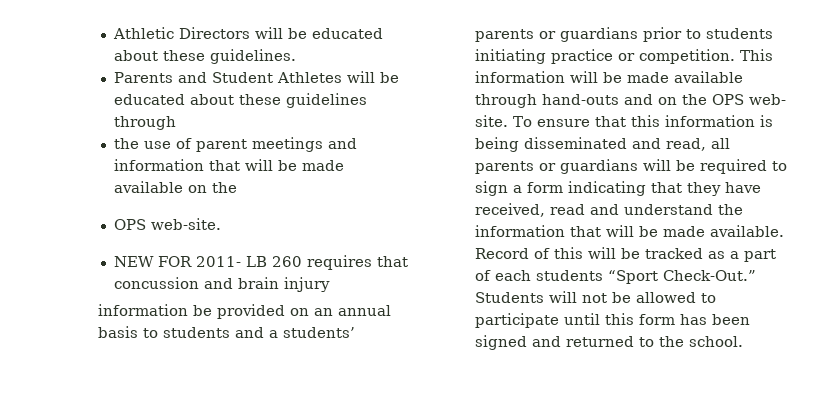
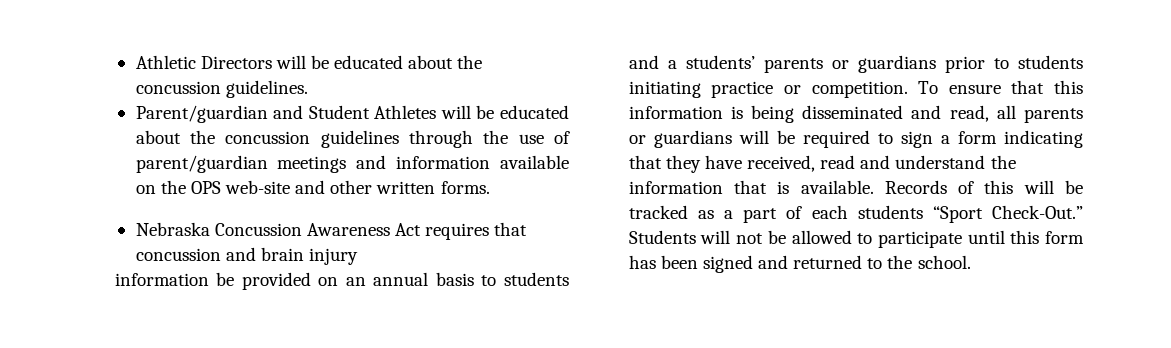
[163,50,206,61] these -> [457,55,483,69] [135,81,221,94] the concussion
[114,72,174,83] Parents -> [135,105,268,123] Parent/guardian
[239,94,282,105] these -> [189,130,311,144] the concussion
(177, 123) // -> (473, 139) none
[196,139,248,152] parent -> [135,155,268,173] parent/guardian
[209,159,345,171] that will be made -> (491, 162) none
[114,218,222,230] [114,256,303,267] // OPS web-site. // NEW FOR 2011- LB 260 -> [190,180,490,194] [135,222,421,236] OPS web-site and other written forms. // Nebraska Concussion Awareness Act
[740,49,774,61] [475,71,744,83] [475,94,787,108] [475,115,509,127] This information will be made available through hand-outs and on the OPS web- site. -> (908, 89) none
[606,225,785,237] [475,248,530,259] will be made available. Record -> [777,180,947,194] is available. Records

